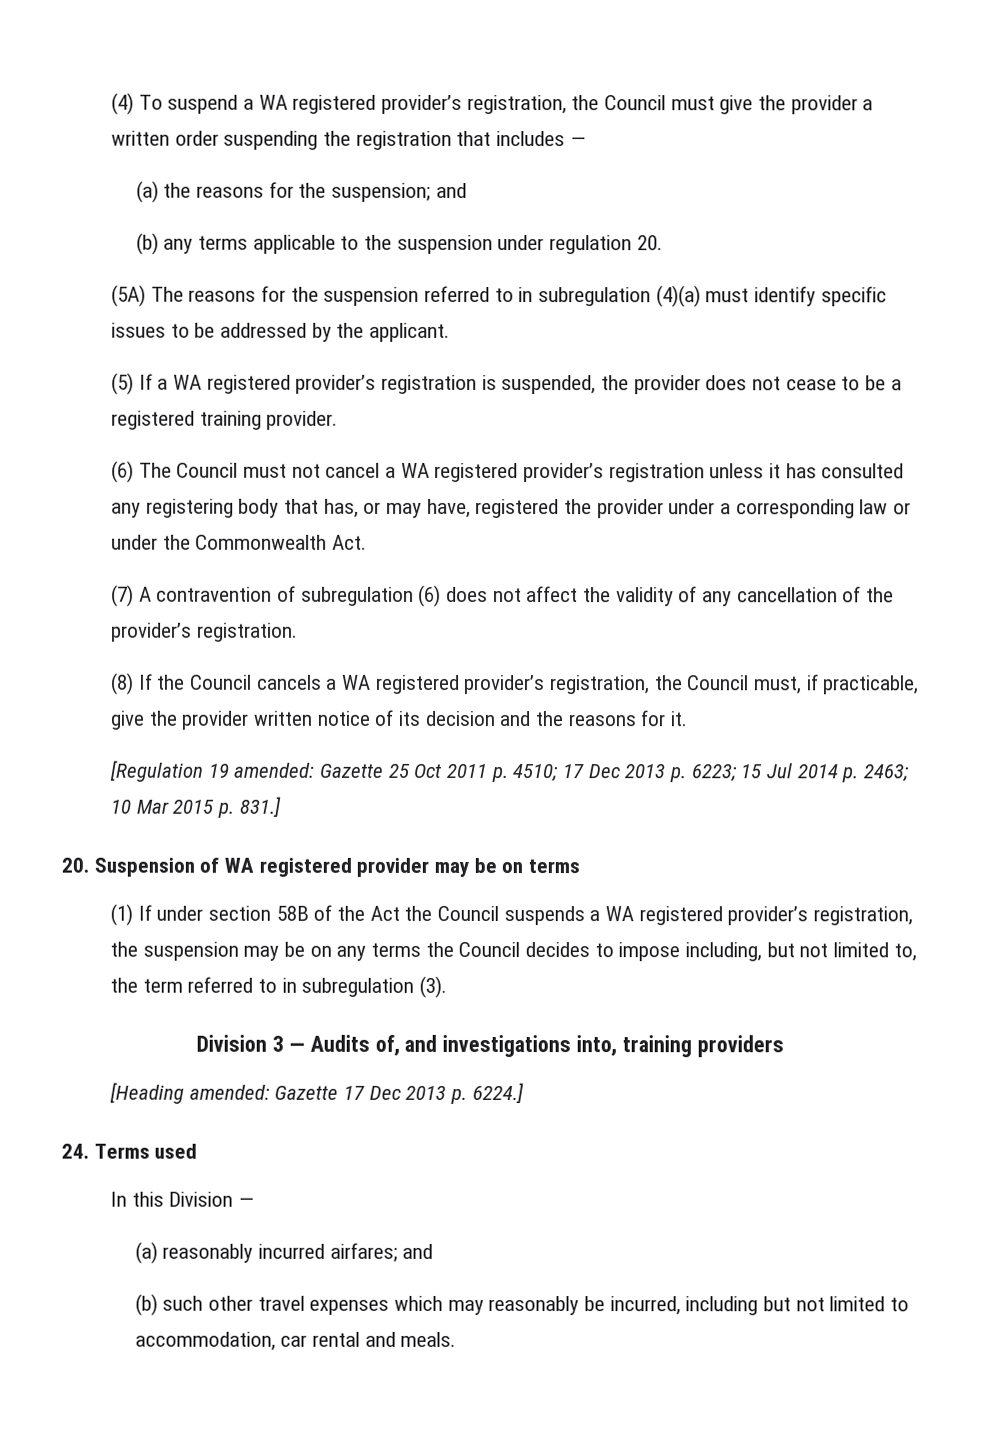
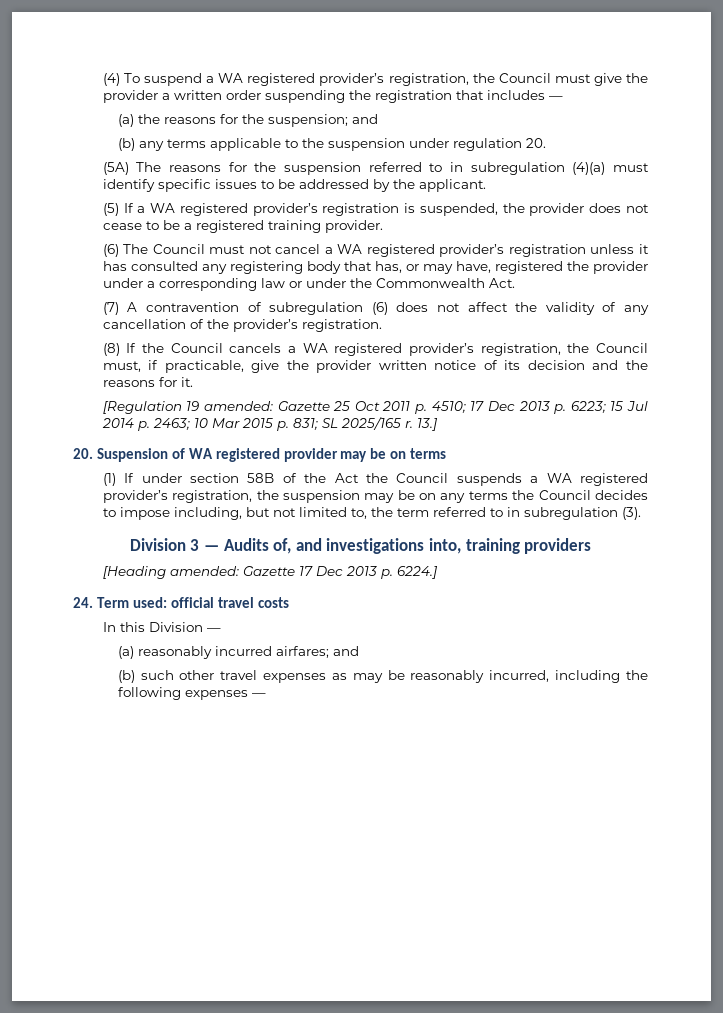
[238,796,281,817] 831.] -> [292,417,438,431] 831; SL 2025/165 r. 13.]
[93,1143,198,1159] Terms used -> [96,597,289,608] Term used: official travel costs
[393,1295,910,1316] [134,1331,457,1351] which may reasonably be incurred, including but not limited to accommodation, car rental and meals. -> [331,670,649,683] [117,687,266,700] as may be reasonably incurred, including the following expenses —

